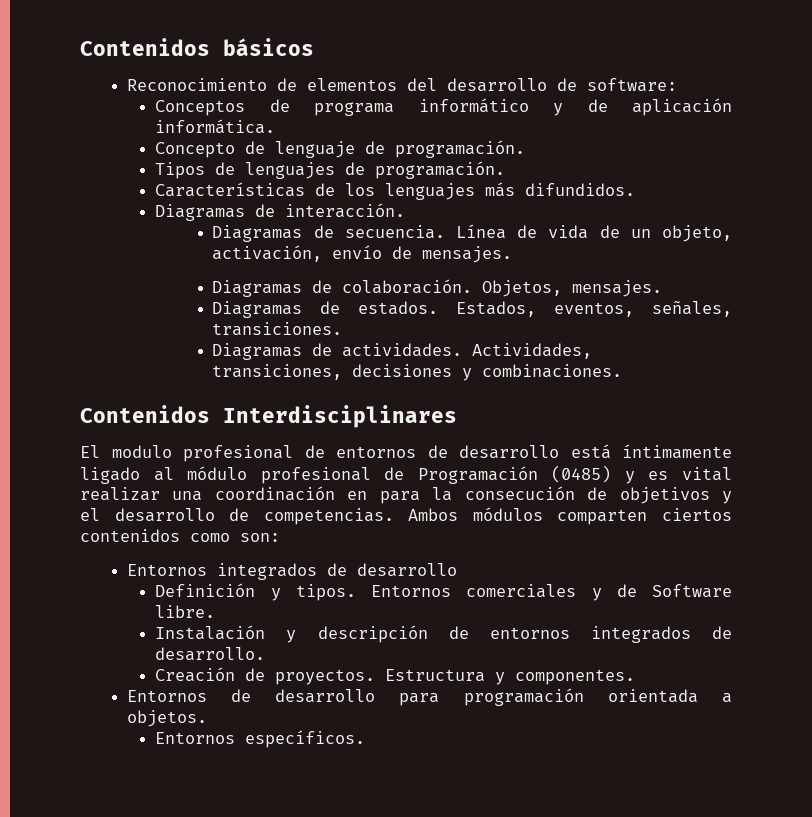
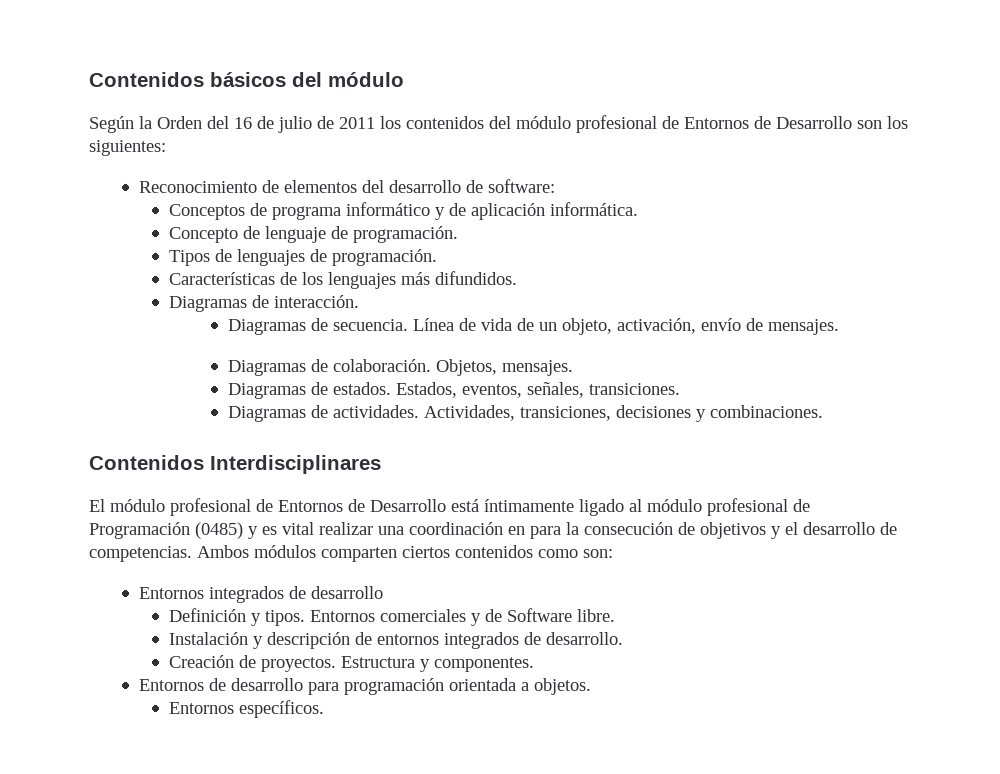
(314, 47) none -> [292,72,404,87] [89,115,908,133] [89,140,166,156] del módulo // Según la Orden del 16 de julio de 2011 los contenidos del módulo profesional de Entornos de Desarrollo son los siguientes:
[111,445,559,462] modulo profesional de entornos de desarrollo -> [110,498,446,516] módulo profesional de Entornos de Desarrollo

